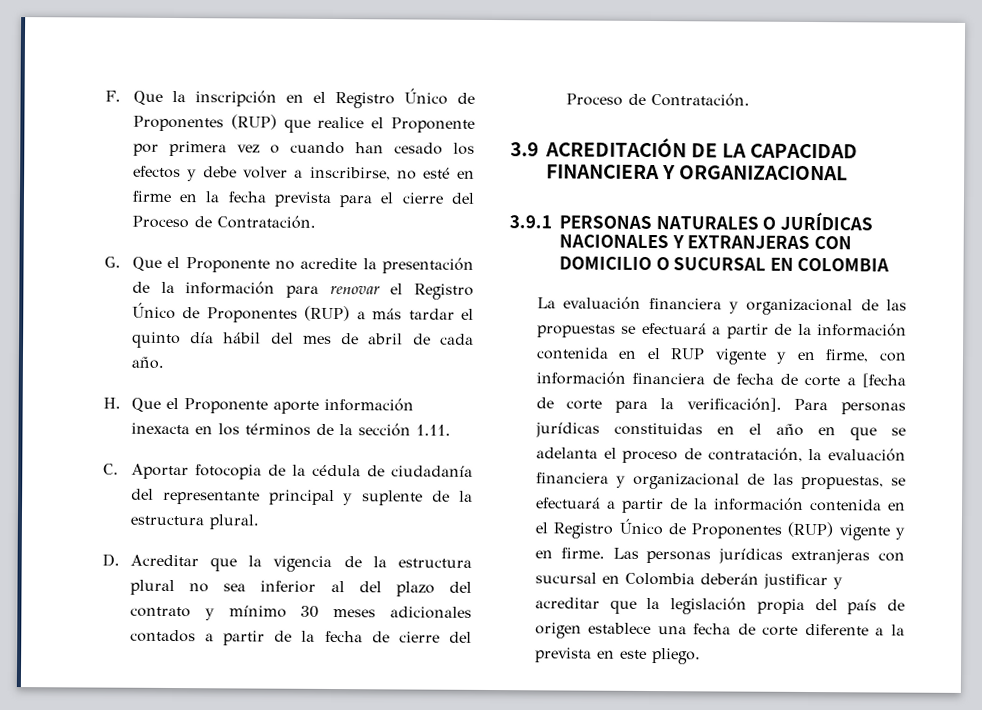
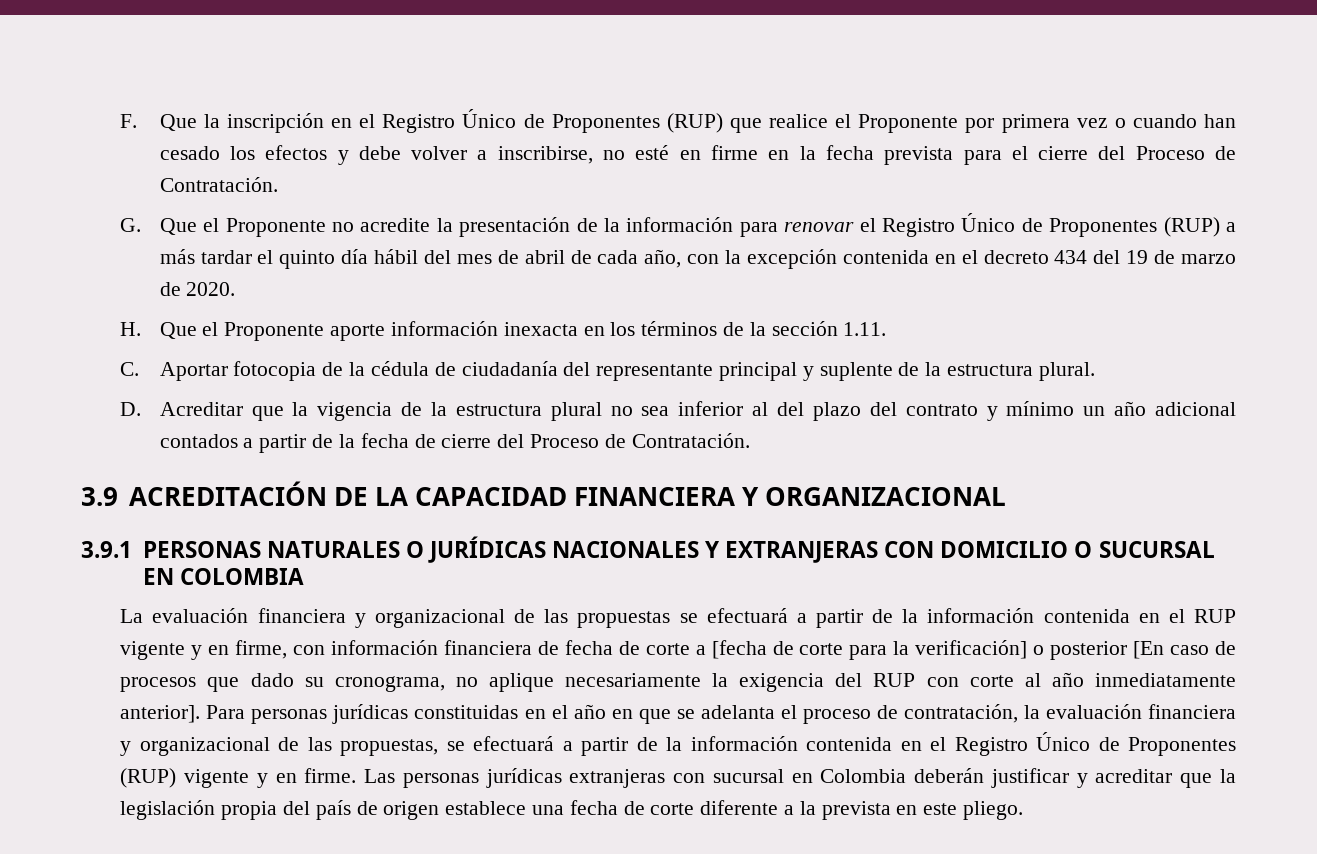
[130,356,164,369] año. -> [644,249,1236,269] [159,282,236,296] año, con la excepción contenida en el decreto 434 del 19 de marzo de 2020.
[300,605,472,619] 30 meses adicionales -> [1083,401,1236,416] un año adicional
[686,397,782,412] verificación]. -> [915,640,1236,660] [120,672,1236,692] [120,705,201,723] verificación] o posterior [En caso de procesos que dado su cronograma, no aplique necesariamente la exigencia del RUP con corte al año inmediatamente anterior].

